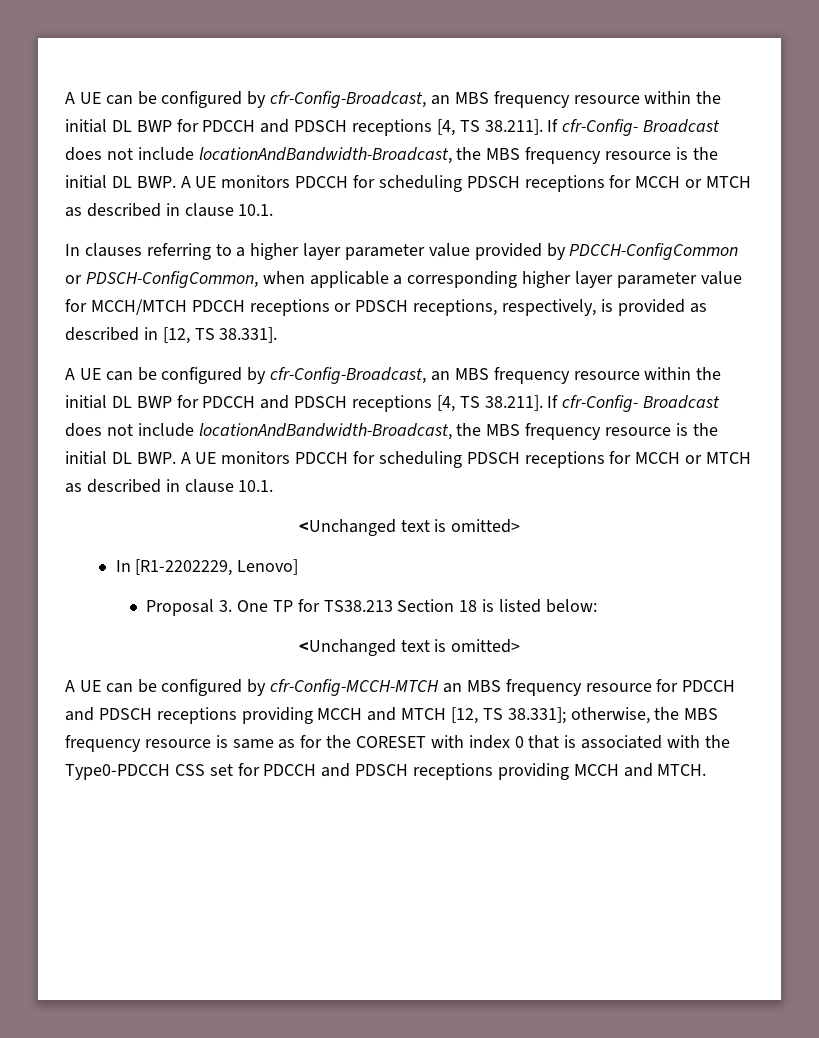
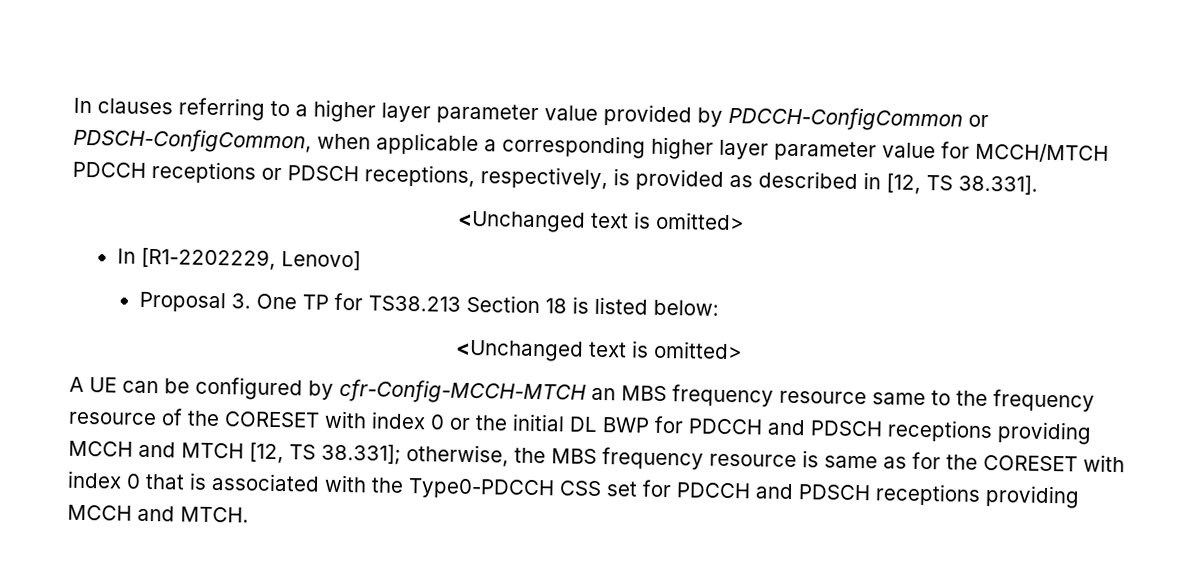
[65,91,722,108] [65,119,721,136] [65,147,718,164] [65,175,752,192] [65,203,274,217] A UE can be configured by cfr-Config-Broadcast, an MBS frequency resource within the initial DL BWP for PDCCH and PDSCH receptions [4, TS 38.211]. If cfr-Config- Broadcast does not include locationAndBandwidth-Broadcast, the MBS frequency resource is the initial DL BWP. A UE monitors PDCCH for scheduling PDSCH receptions for MCCH or MTCH as described in clause 10.1. // -> (73, 105) none
[65,367,722,384] [65,395,721,412] [65,423,718,440] [65,451,752,468] [65,479,274,493] // A UE can be configured by cfr-Config-Broadcast, an MBS frequency resource within the initial DL BWP for PDCCH and PDSCH receptions [4, TS 38.211]. If cfr-Config- Broadcast does not include locationAndBandwidth-Broadcast, the MBS frequency resource is the initial DL BWP. A UE monitors PDCCH for scheduling PDSCH receptions for MCCH or MTCH as described in clause 10.1. -> (1038, 184) none
(652, 687) none -> [872,389,1095,412] [68,408,650,433] same to the frequency resource of the CORESET with index 0 or the initial DL BWP

